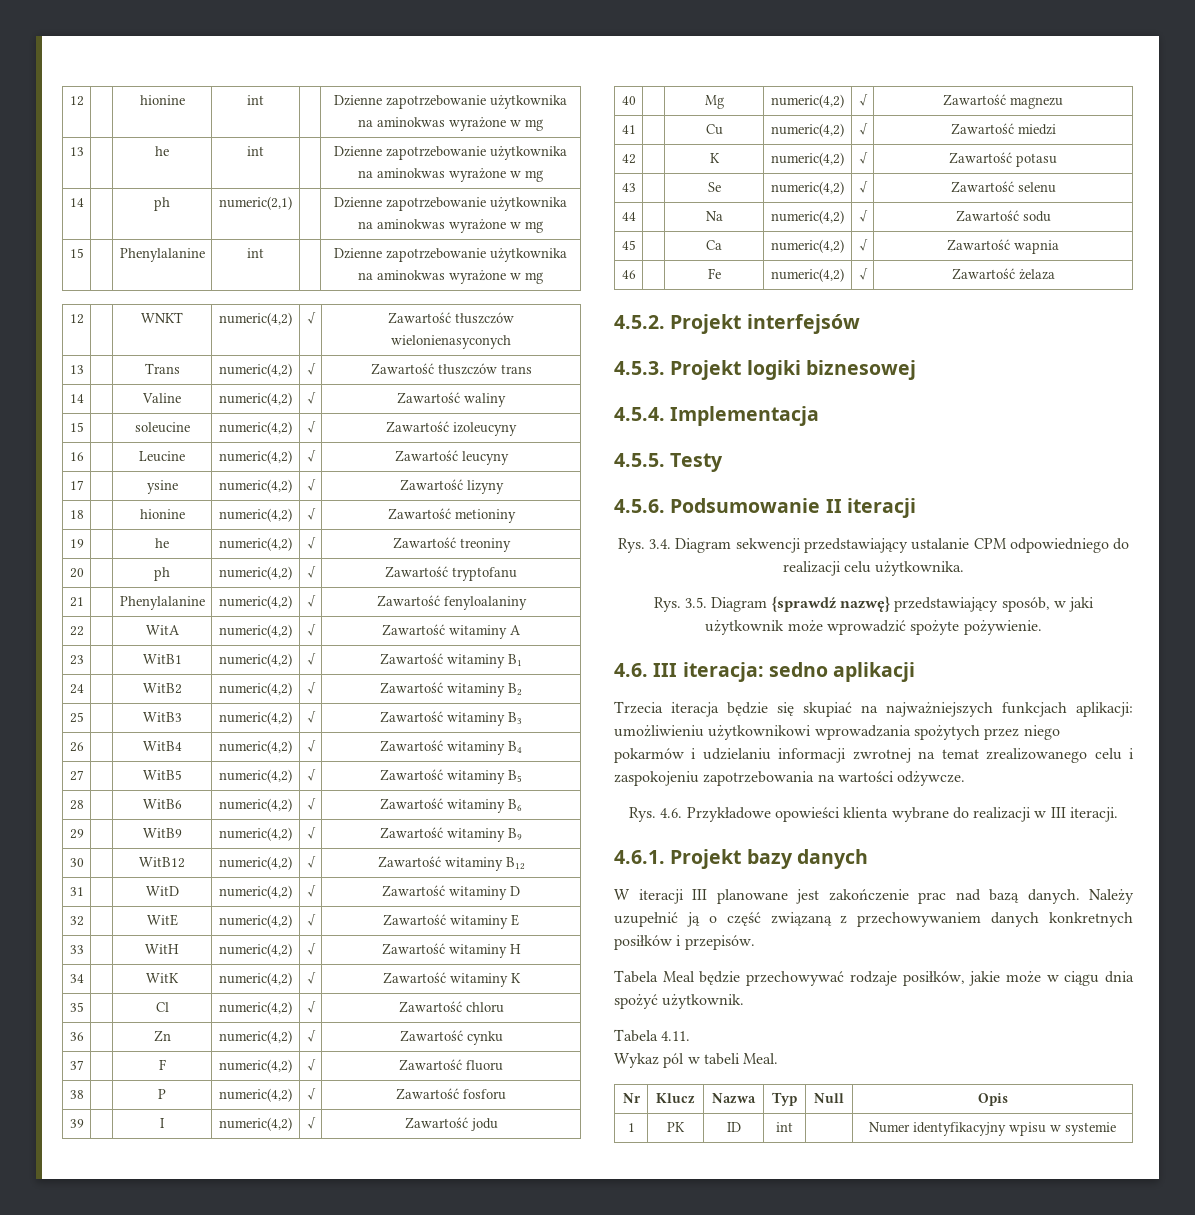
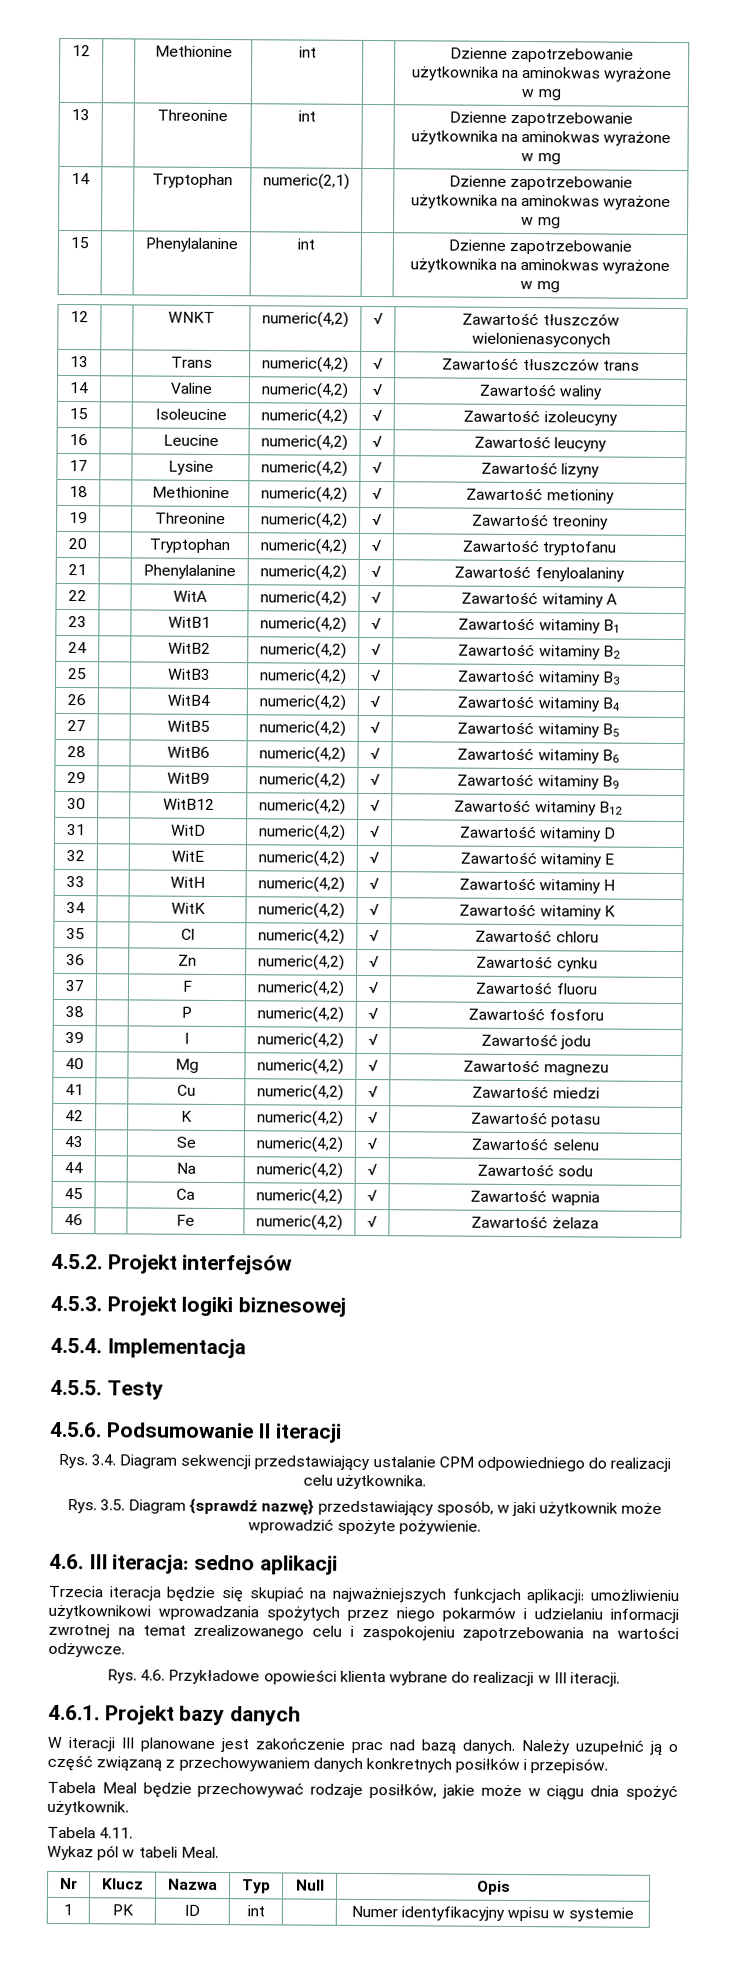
[69,96,84,106] [139,95,185,105] 12 | | hionine -> [72,45,91,57] [154,45,233,58] 12 | | Methionine
[155,146,169,156] he -> [157,109,228,122] Threonine
[154,197,170,211] ph -> [152,173,233,189] Tryptophan
[134,422,190,433] soleucine -> [154,408,227,421] Isoleucine
[146,480,178,494] ysine -> [167,460,214,475] Lysine
[139,509,185,519] hionine -> [151,486,230,499] Methionine
[155,538,169,548] he -> [155,512,226,525] Threonine
[154,567,170,581] ph -> [149,538,230,554] Tryptophan

